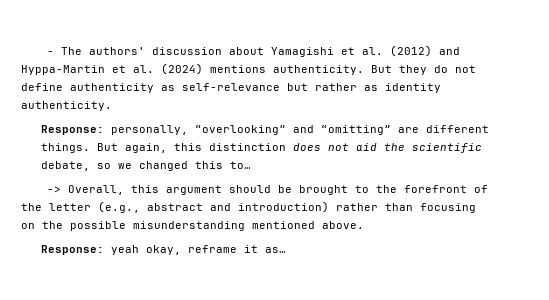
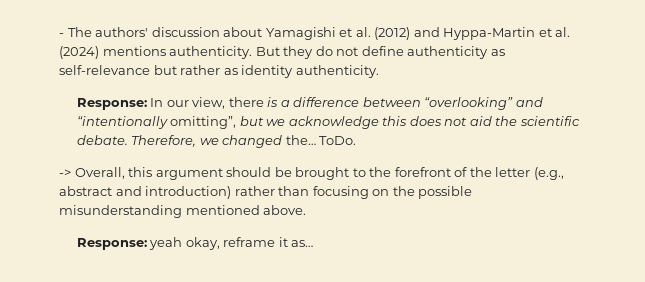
[111,125,490,135] [41,143,287,153] personally, “overlooking” and “omitting” are different things. But again, this distinction -> [150,97,543,110] [76,116,408,129] In our view, there is a difference between “overlooking” and “intentionally omitting”, but we acknowledge this
[41,161,252,171] debate, so we changed this to… -> [76,135,357,148] debate. Therefore, we changed the… ToDo.

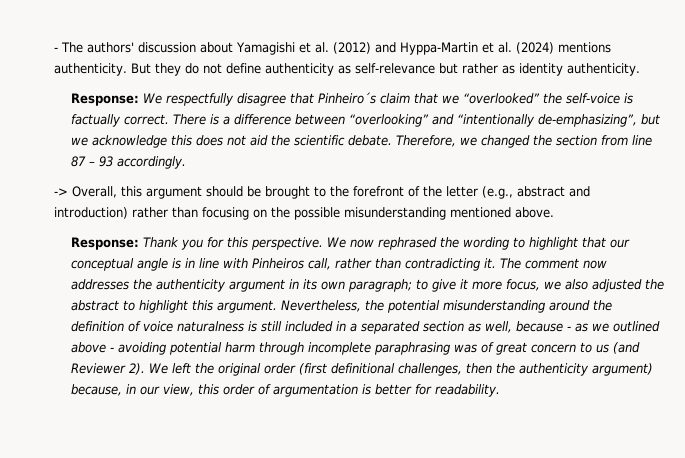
[150,97,264,109] In our view, there -> [142,92,633,106] [70,114,206,127] We respectfully disagree that Pinheiro´s claim that we “overlooked” the self-voice is factually correct. There
[170,116,237,129] omitting”, -> [537,114,637,127] de-emphasizing”,
[285,135,357,145] the… ToDo. -> [532,135,652,146] [70,156,186,169] the section from line 87 – 93 accordingly.
[149,237,314,250] yeah okay, reframe it as… -> [142,237,630,250] [70,258,607,271] [70,279,664,292] [70,300,612,313] [70,321,660,334] [70,342,640,355] [70,363,653,376] [70,384,500,397] Thank you for this perspective. We now rephrased the wording to highlight that our conceptual angle is in line with Pinheiros call, rather than contradicting it. The comment now addresses the authenticity argument in its own paragraph; to give it more focus, we also adjusted the abstract to highlight this argument. Nevertheless, the potential misunderstanding around the definition of voice naturalness is still included in a separated section as well, because - as we outlined above - avoiding potential harm through incomplete paraphrasing was of great concern to us (and Reviewer 2). We left the original order (first definitional challenges, then the authenticity argument) because, in our view, this order of argumentation is better for readability.

